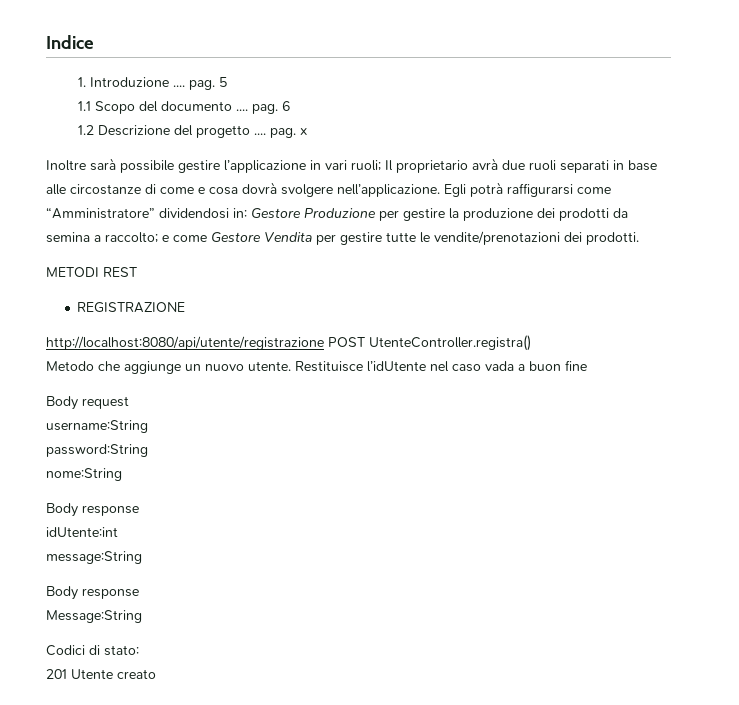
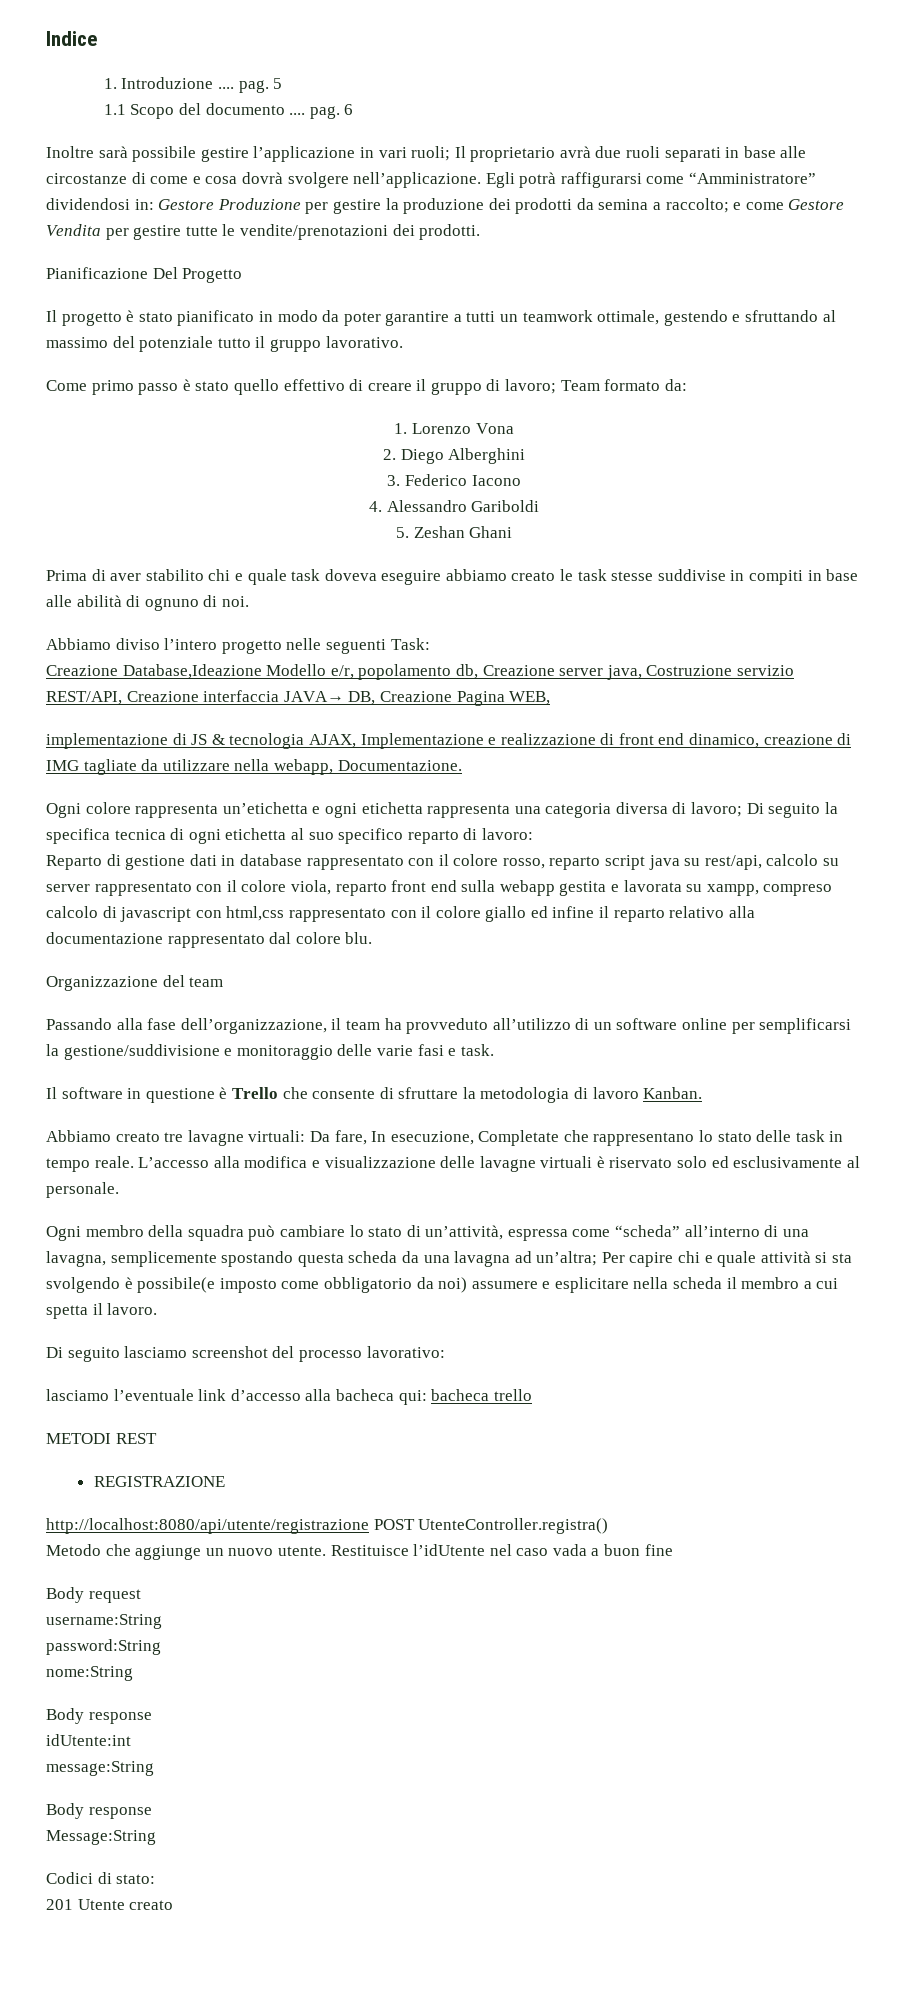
[77,125,307,138] // 1.2 Descrizione del progetto .... pag. x -> (354, 109) none
(639, 238) none -> [46,267,243,283] [46,310,836,326] [46,336,403,352] [46,379,687,395] [394,423,514,434] [382,448,526,464] [387,474,521,486] [368,500,540,512] [395,526,513,538] [46,569,859,585] [46,595,249,611] [46,638,430,654] [46,664,794,680] [46,690,551,706] [46,733,852,749] [46,759,462,775] [46,802,838,818] [46,828,533,844] [46,854,840,870] [46,880,833,896] [46,906,755,922] [46,932,373,948] [46,975,224,991] [46,1018,852,1034] [46,1044,494,1060] [46,1087,703,1103] [46,1130,844,1146] [46,1156,860,1172] [46,1182,119,1198] [46,1225,809,1241] [46,1251,853,1267] [46,1277,839,1293] [46,1303,158,1319] [46,1346,445,1362] [46,1389,532,1405] // Pianificazione Del Progetto // Il progetto è stato pianificato in modo da poter garantire a tutti un teamwork ottimale, gestendo e sfruttando al massimo del potenziale tutto il gruppo lavorativo. // Come primo passo è stato quello effettivo di creare il gruppo di lavoro; Team formato da: // 1. Lorenzo Vona // 2. Diego Alberghini // 3. Federico Iacono // 4. Alessandro Gariboldi // 5. Zeshan Ghani // Prima di aver stabilito chi e quale task doveva eseguire abbiamo creato le task stesse suddivise in compiti in base alle abilità di ognuno di noi. // Abbiamo diviso l’intero progetto nelle seguenti Task: // Creazione Database,Ideazione Modello e/r, popolamento db, Creazione server java, Costruzione servizio REST/API, Creazione interfaccia JAVA→ DB, Creazione Pagina WEB, // implementazione di JS & tecnologia AJAX, Implementazione e realizzazione di front end dinamico, creazione di IMG tagliate da utilizzare nella webapp, Documentazione. // Ogni colore rappresenta un’etichetta e ogni etichetta rappresenta una categoria diversa di lavoro; Di seguito la specifica tecnica di ogni etichetta al suo specifico reparto di lavoro: // Reparto di gestione dati in database rappresentato con il colore rosso, reparto script java su rest/api, calcolo su server rappresentato con il colore viola, reparto front end sulla webapp gestita e lavorata su xampp, compreso calcolo di javascript con html,css rappresentato con il colore giallo ed infine il reparto relativo alla documentazione rappresentato dal colore blu. // Organizzazione del team // Passando alla fase dell’organizzazione, il team ha provveduto all’utilizzo di un software online per semplificarsi la gestione/suddivisione e monitoraggio delle varie fasi e task. // Il software in questione è Trello che consente di sfruttare la metodologia di lavoro Kanban. // Abbiamo creato tre lavagne virtuali: Da fare, In esecuzione, Completate che rappresentano lo stato delle task in tempo reale. L’accesso alla modifica e visualizzazione delle lavagne virtuali è riservato solo ed esclusivamente al personale. // Ogni membro della squadra può cambiare lo stato di un’attività, espressa come “scheda” all’interno di una lavagna, semplicemente spostando questa scheda da una lavagna ad un’altra; Per capire chi e quale attività si sta svolgendo è possibile(e imposto come obbligatorio da noi) assumere e esplicitare nella scheda il membro a cui spetta il lavoro. // Di seguito lasciamo screenshot del processo lavorativo: // lasciamo l’eventuale link d’accesso alla bacheca qui: bacheca trello

